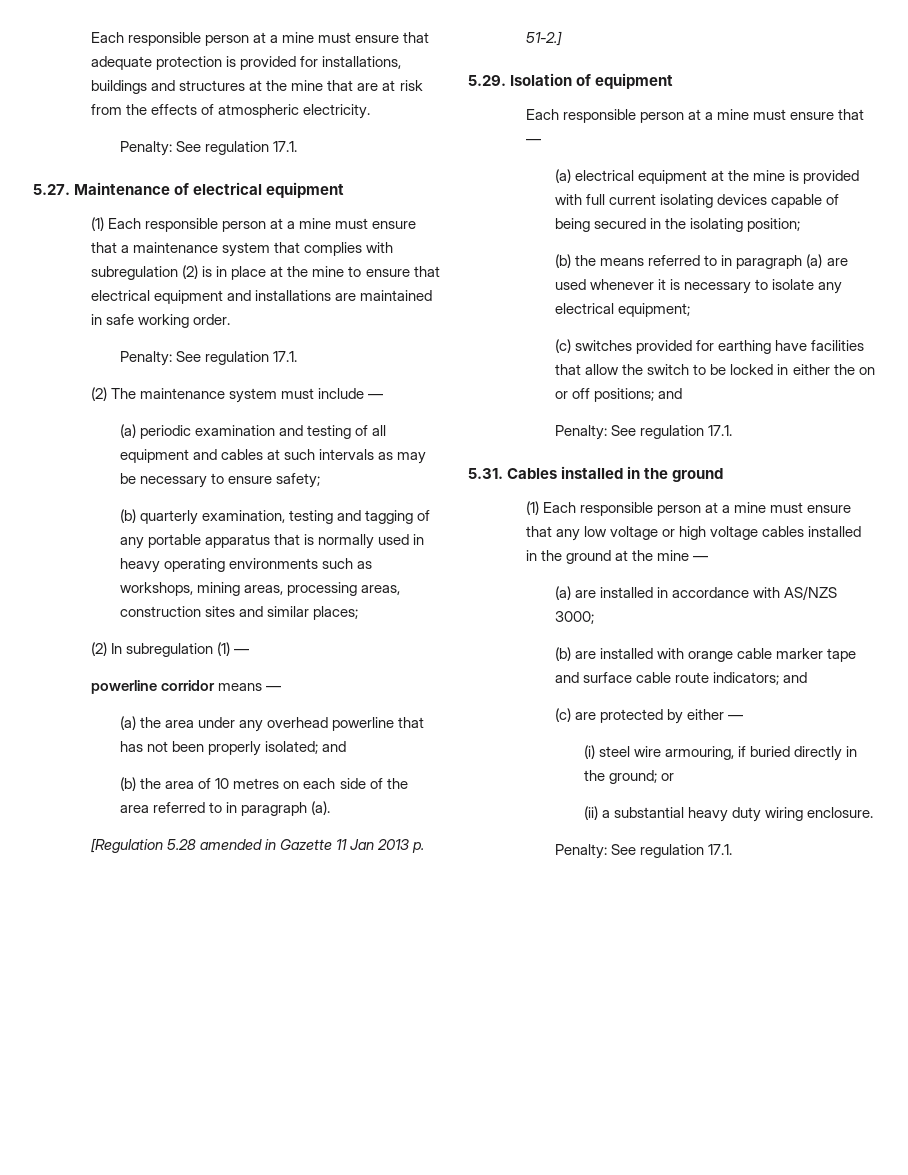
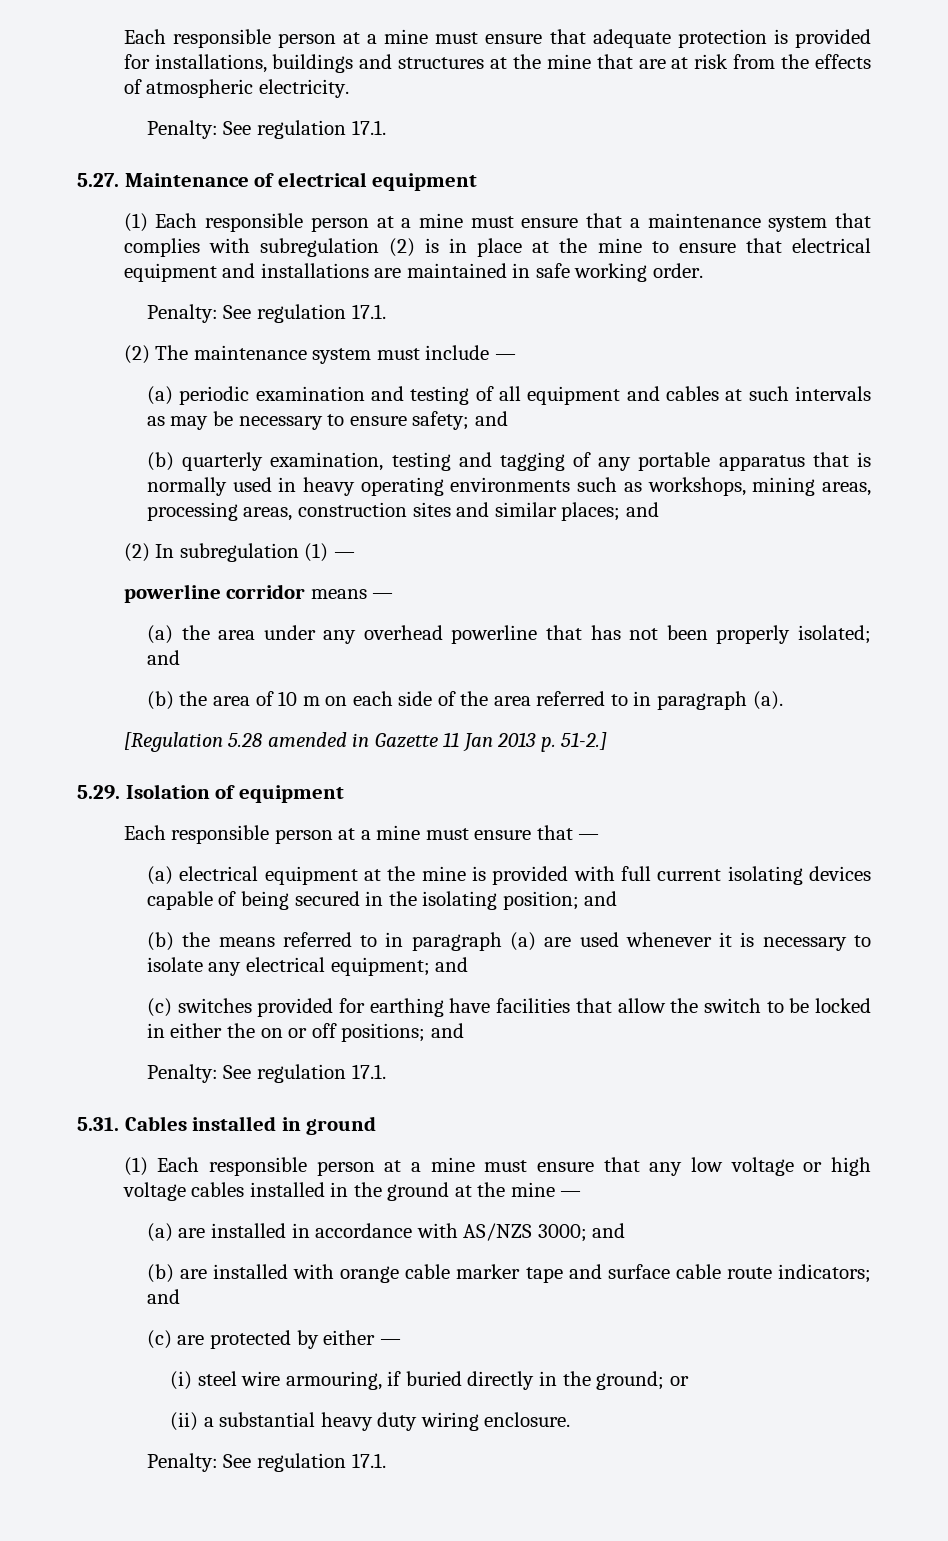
(321, 480) none -> [474,411,508,426] and
(359, 613) none -> [625,502,659,517] and
[233,778,280,789] metres -> [302,696,320,706] m
(801, 225) none -> [584,891,618,906] and
(691, 310) none -> [435,957,469,972] and
[644,468,669,479] the -> (301, 1124) none
(595, 617) none -> [592,1223,626,1238] and

